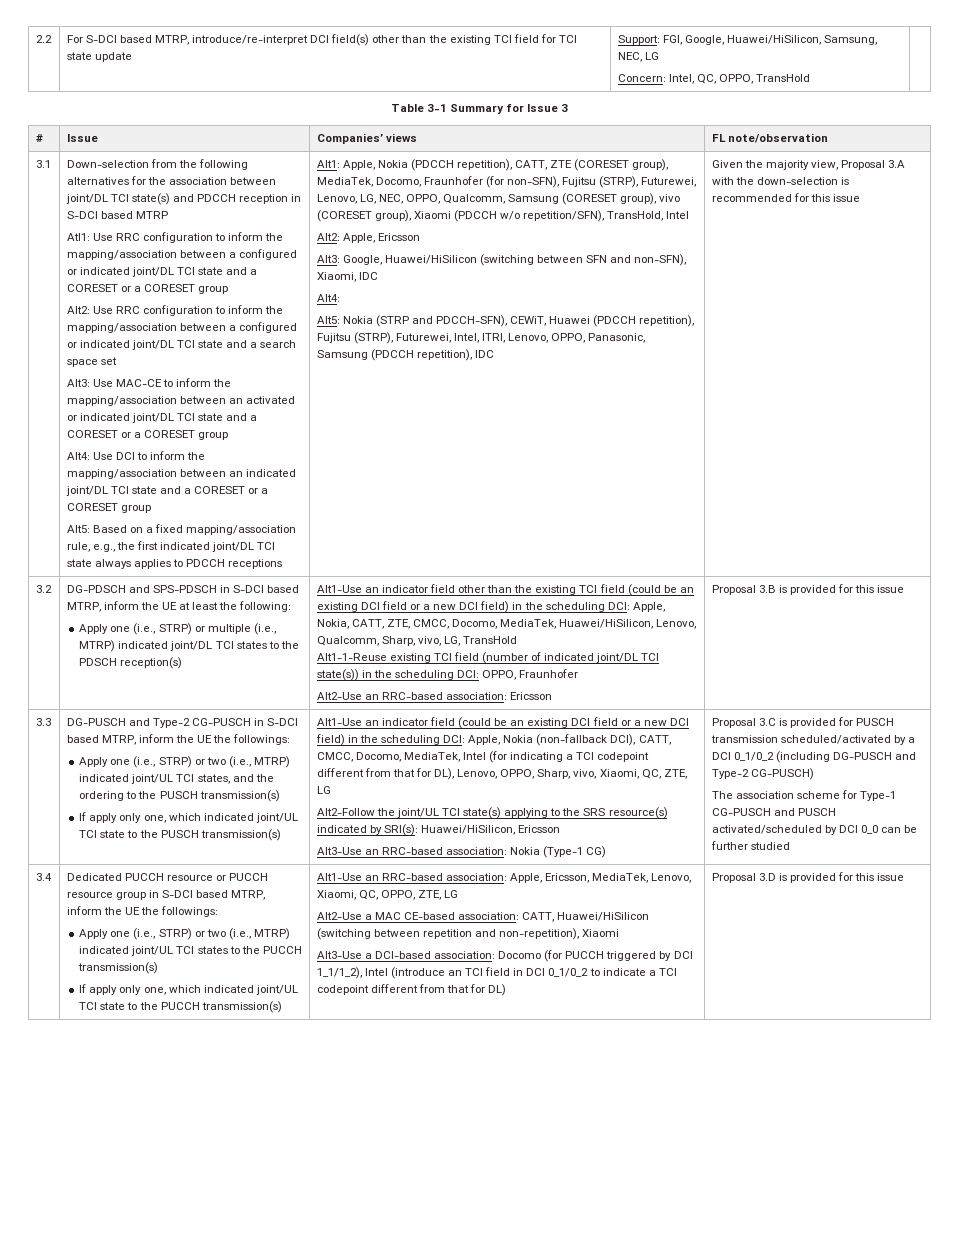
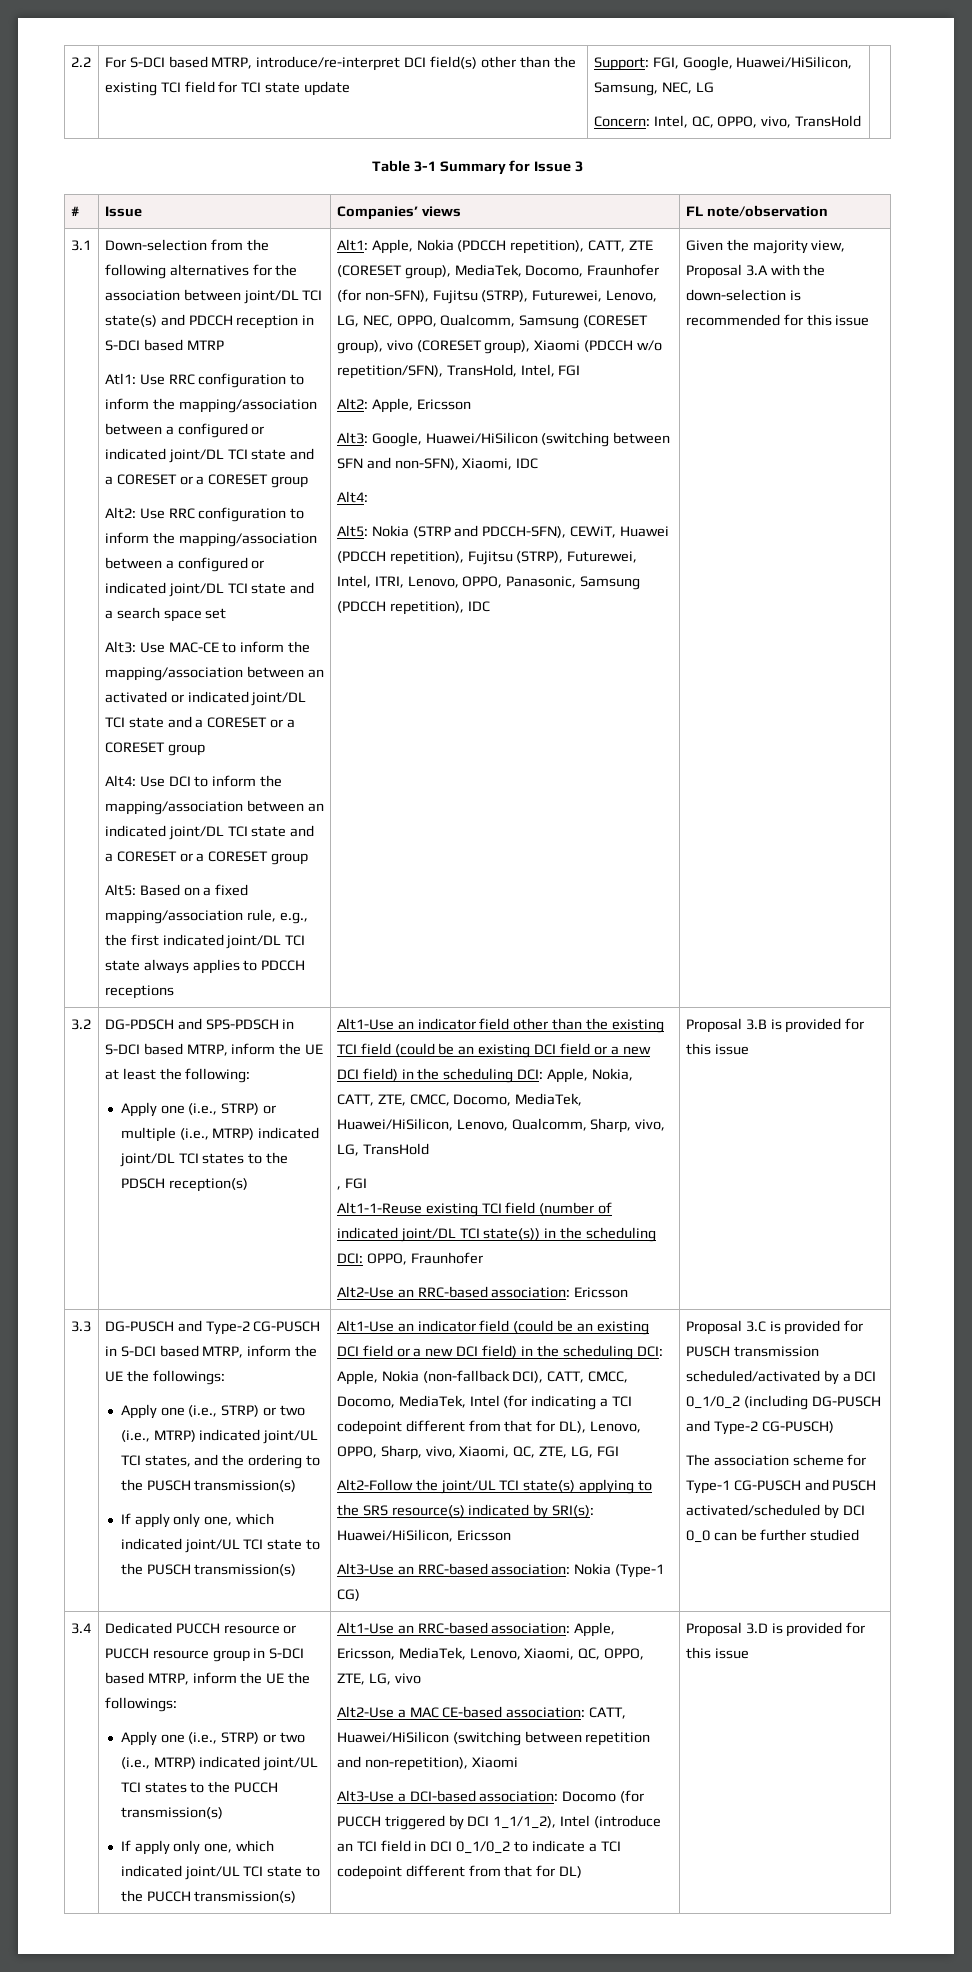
(753, 79) none -> [761,116,792,128] vivo,
[666,211,690,219] Intel -> [520,364,581,377] Intel, FGI
(517, 640) none -> [336,1178,367,1190] // , FGI
[316,786,331,794] LG -> [571,1446,620,1458] LG, FGI
[443,890,458,898] LG -> [368,1673,421,1685] LG, vivo

